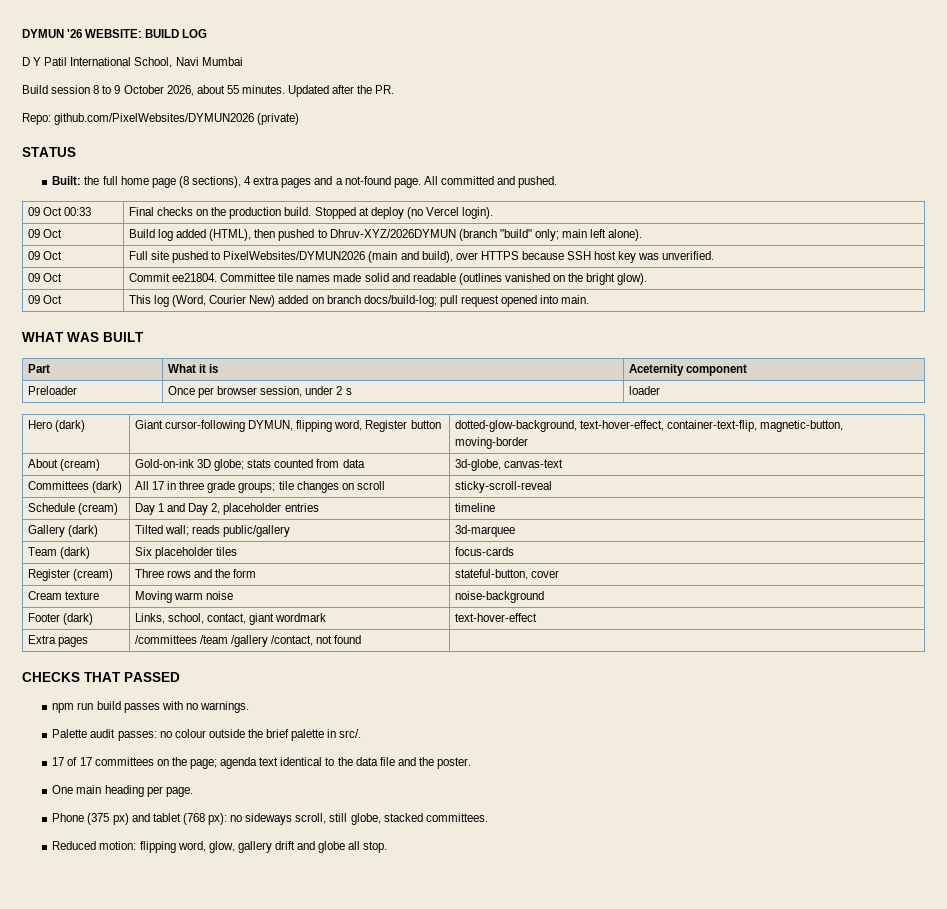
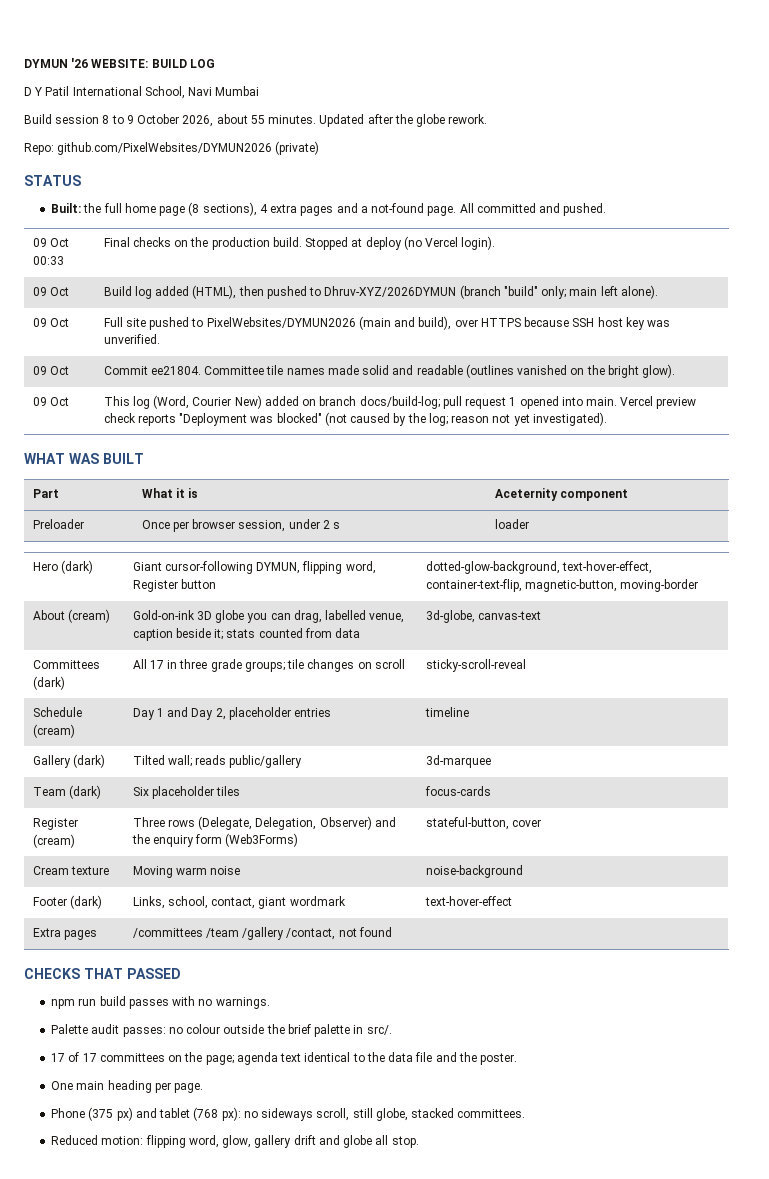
[375,85,395,94] PR. -> [416,114,488,127] globe rework.
(499, 301) none -> [509,397,517,406] 1
(590, 299) none -> [620,396,697,409] [103,412,607,426] Vercel preview check reports "Deployment was blocked" (not caused by the log; reason not yet investigated).
[214,459,245,471] globe; -> [215,610,405,623] [132,628,224,641] globe you can drag, labelled venue, caption beside it;
[194,569,231,578] and the -> [198,816,396,830] [131,834,194,847] (Delegate, Delegation, Observer) and the enquiry
(257, 573) none -> [225,833,299,847] (Web3Forms)

